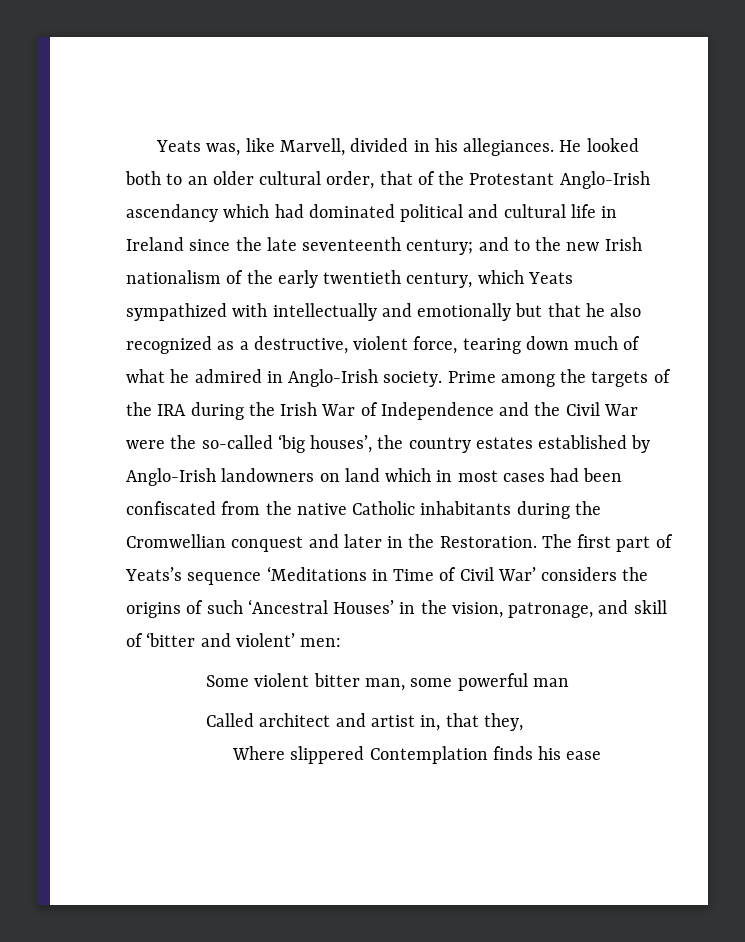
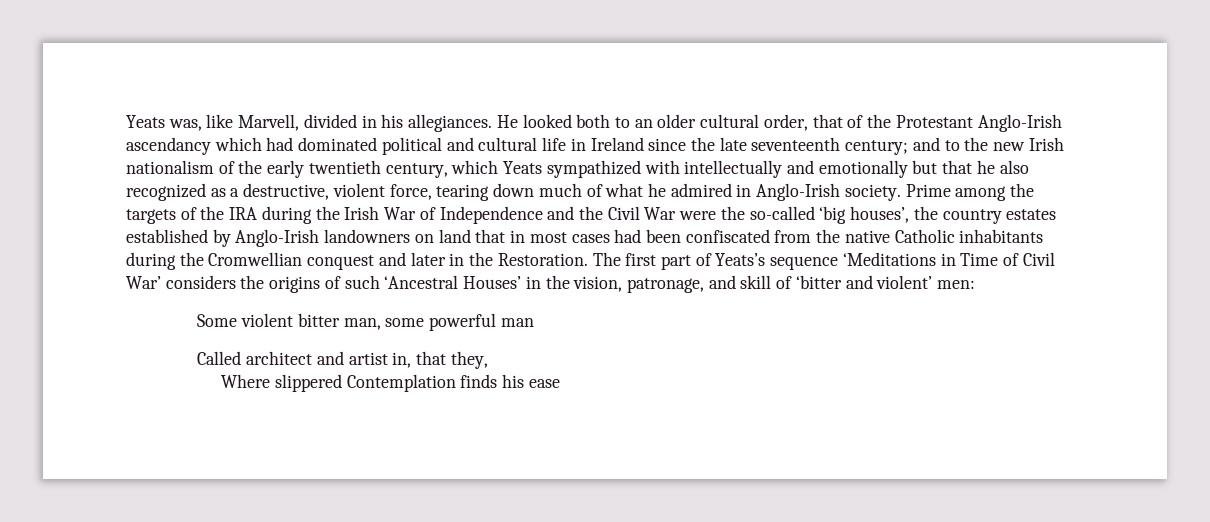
[385,468,432,482] which -> [475,229,506,243] that

